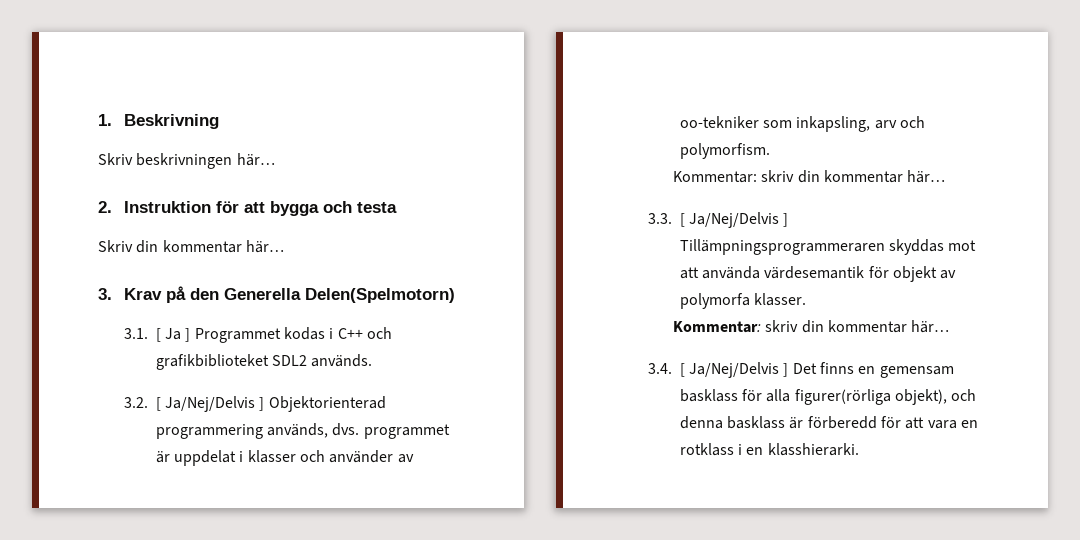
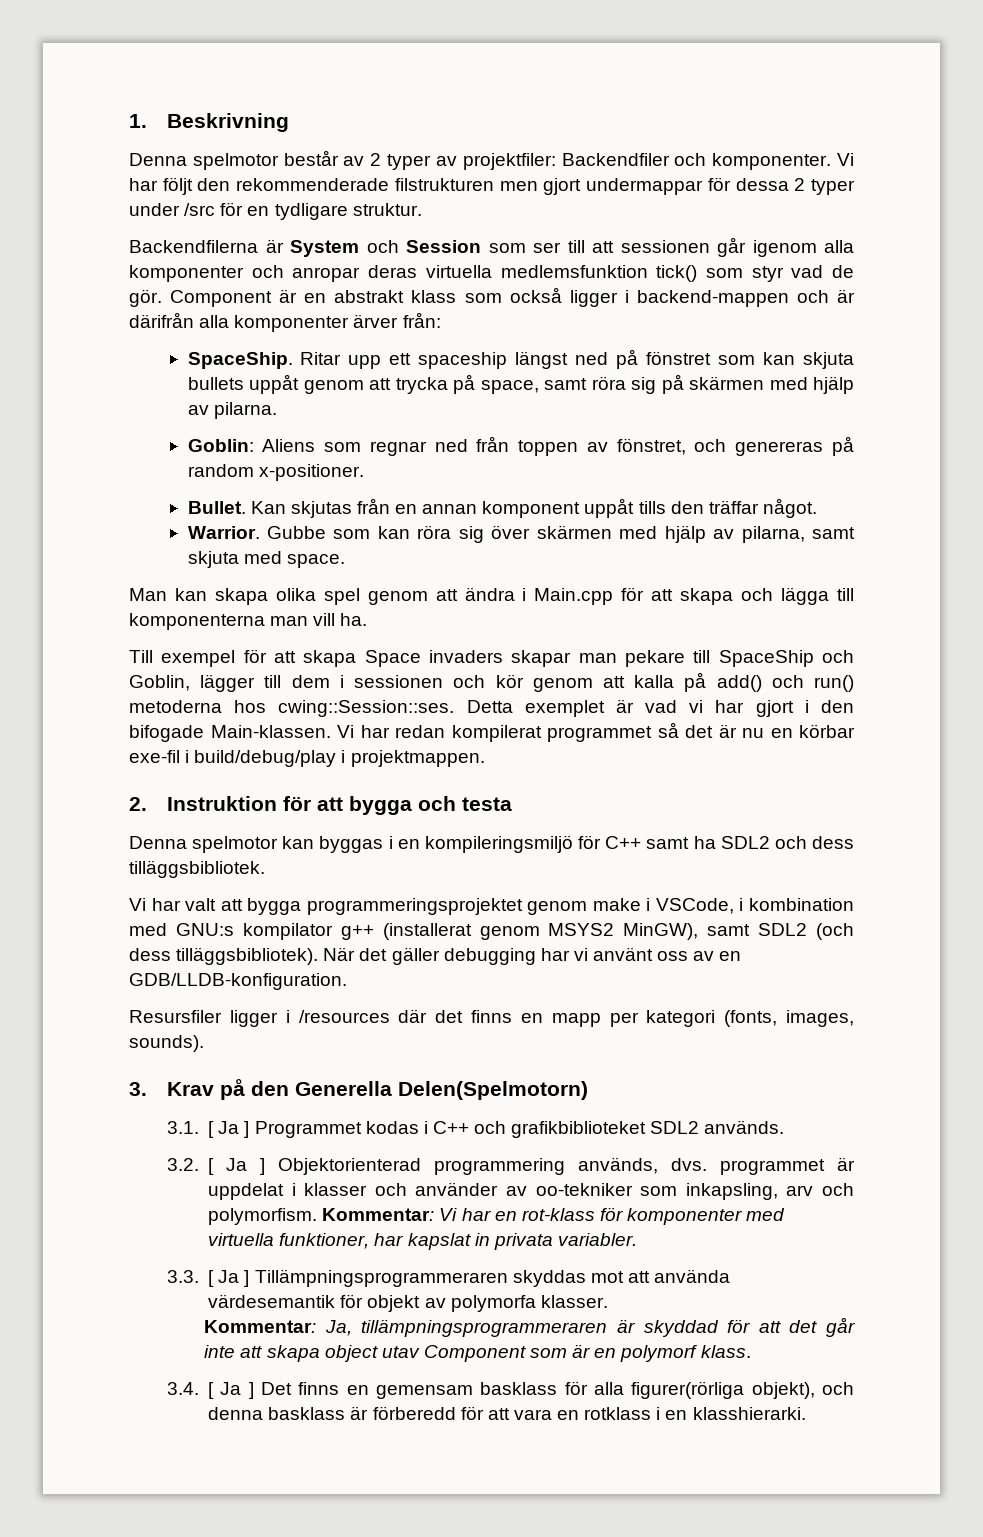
[98,153,275,169] Skriv beskrivningen här… -> [129,150,855,170] [129,177,856,195] [129,202,422,220] [129,237,854,257] [129,265,855,282] [129,287,855,307] [129,312,441,332] [187,349,855,369] [187,374,854,394] [187,402,277,419] [187,436,854,456] [187,464,364,481] [187,498,817,518] [187,525,855,543] [187,551,345,568] [129,587,854,605] [129,613,368,630] [129,649,855,667] [129,672,854,692] [129,699,854,717] [129,722,855,742] [129,750,485,767] Denna spelmotor består av 2 typer av projektfiler: Backendfiler och komponenter. Vi har följt den rekommenderade filstrukturen men gjort undermappar för dessa 2 typer under /src för en tydligare struktur. // Backendfilerna är System och Session som ser till att sessionen går igenom alla komponenter och anropar deras virtuella medlemsfunktion tick() som styr vad de gör. Component är en abstrakt klass som också ligger i backend-mappen och är därifrån alla komponenter ärver från: // SpaceShip. Ritar upp ett spaceship längst ned på fönstret som kan skjuta bullets uppåt genom att trycka på space, samt röra sig på skärmen med hjälp av pilarna. // Goblin: Aliens som regnar ned från toppen av fönstret, och genereras på random x-positioner. // Bullet. Kan skjutas från en annan komponent uppåt tills den träffar något. // Warrior. Gubbe som kan röra sig över skärmen med hjälp av pilarna, samt skjuta med space. // Man kan skapa olika spel genom att ändra i Main.cpp för att skapa och lägga till komponenterna man vill ha. // Till exempel för att skapa Space invaders skapar man pekare till SpaceShip och Goblin, lägger till dem i sessionen och kör genom att kalla på add() och run() metoderna hos cwing::Session::ses. Detta exemplet är vad vi har gjort i den bifogade Main-klassen. Vi har redan kompilerat programmet så det är nu en körbar exe-fil i build/debug/play i projektmappen.
[98,240,284,253] Skriv din kommentar här… -> [129,835,855,853] [129,860,265,878] [129,898,854,915] [129,923,854,940] [129,947,742,965] [129,973,347,990] [129,1009,854,1027] [129,1035,204,1052] Denna spelmotor kan byggas i en kompileringsmiljö för C++ samt ha SDL2 och dess tilläggsbibliotek. // Vi har valt att bygga programmeringsprojektet genom make i VSCode, i kombination med GNU:s kompilator g++ (installerat genom MSYS2 MinGW), samt SDL2 (och dess tilläggsbibliotek). När det gäller debugging har vi använt oss av en GDB/LLDB-konfiguration. // Resursfiler ligger i /resources där det finns en mapp per kategori (fonts, images, sounds).
[164,396,255,412] Ja/Nej/Delvis -> [226,1158,248,1171] Ja
[673,170,946,183] // Kommentar: skriv din kommentar här… -> [322,1207,786,1225] [208,1233,637,1250] Kommentar: Vi har en rot-klass för komponenter med virtuella funktioner, har kapslat in privata variabler.
[688,212,779,228] Ja/Nej/Delvis -> [218,1270,240,1283] Ja
[765,320,950,333] skriv din kommentar här… -> [324,1317,856,1337] [204,1344,751,1362] Ja, tillämpningsprogrammeraren är skyddad för att det går inte att skapa object utav Component som är en polymorf klass.
[688,362,779,378] Ja/Nej/Delvis -> [220,1382,242,1395] Ja

